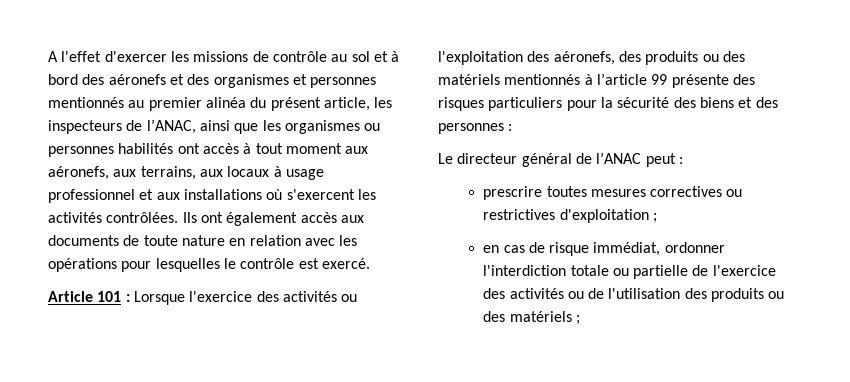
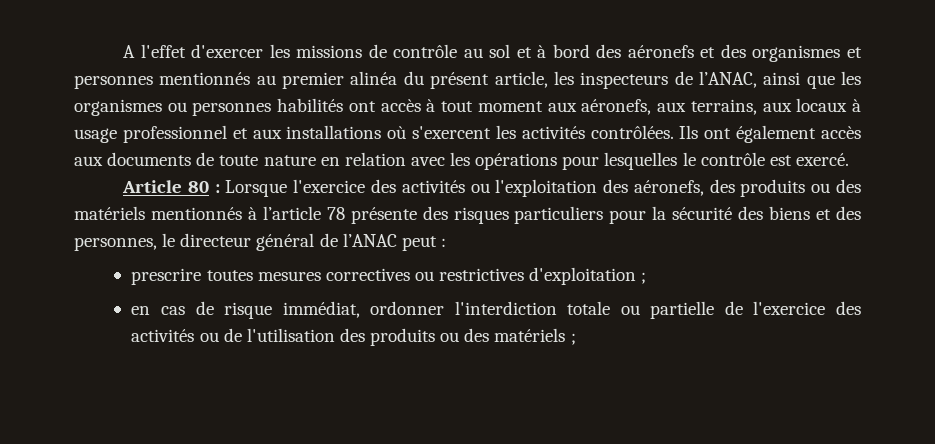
[97,291,122,302] 101 -> [187,181,209,193] 80
[651,74,668,85] 99 -> [326,207,345,220] 78
[438,123,513,134] [438,153,453,164] personnes : // Le -> [74,233,176,251] personnes, le

